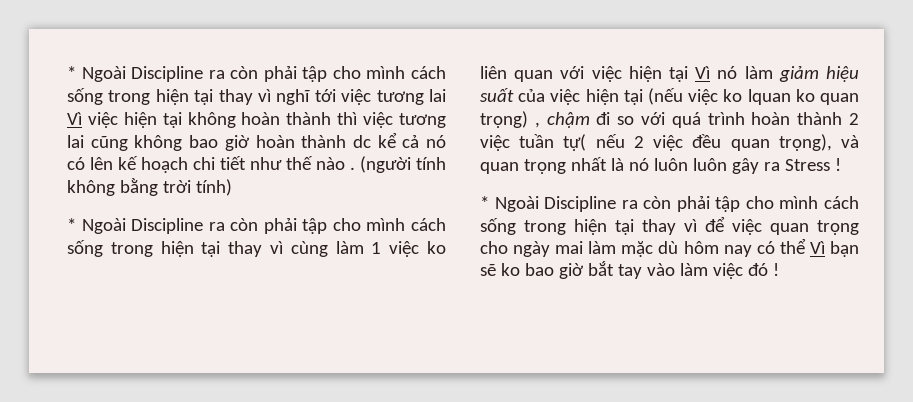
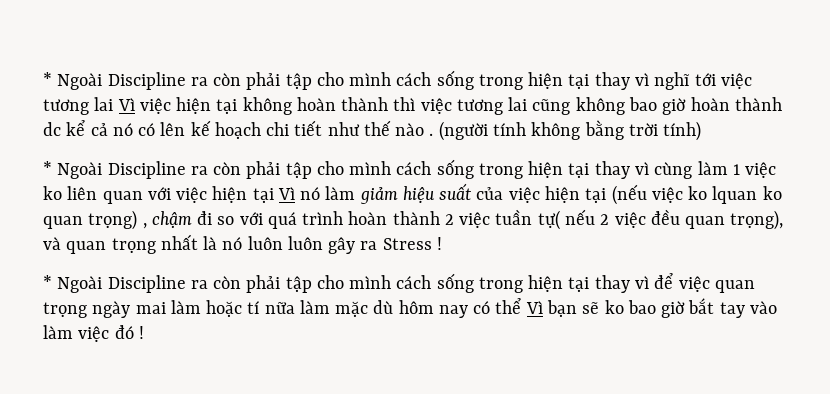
[480,241,508,254] cho -> (87, 310) none
(617, 247) none -> [206,300,330,317] hoặc tí nữa làm

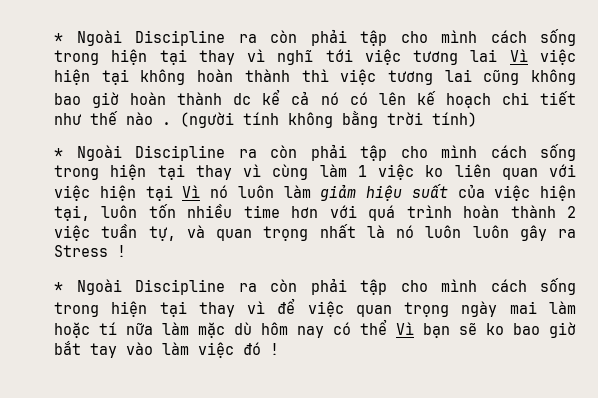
(321, 193) none -> [237,185,274,198] luôn
[585,184,782,205] [43,210,235,230] tại (nếu việc ko lquan ko quan trọng) , chậm đi so -> [54,204,319,221] tại, luôn tốn nhiều time hơn
[537,209,784,230] tự( nếu 2 việc đều quan trọng), -> [148,226,176,241] tự,

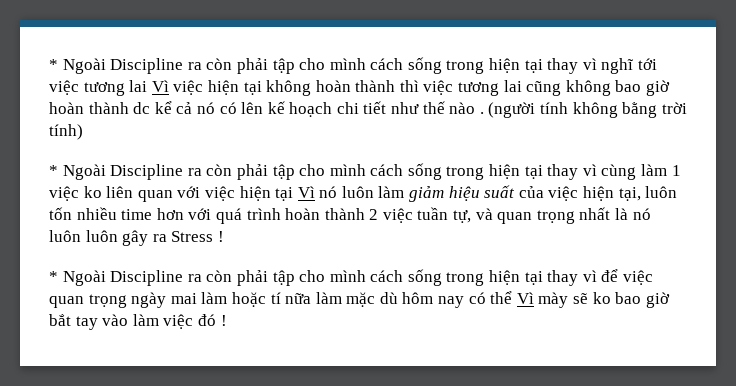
[423,323,450,338] bạn -> [538,292,569,308] mày

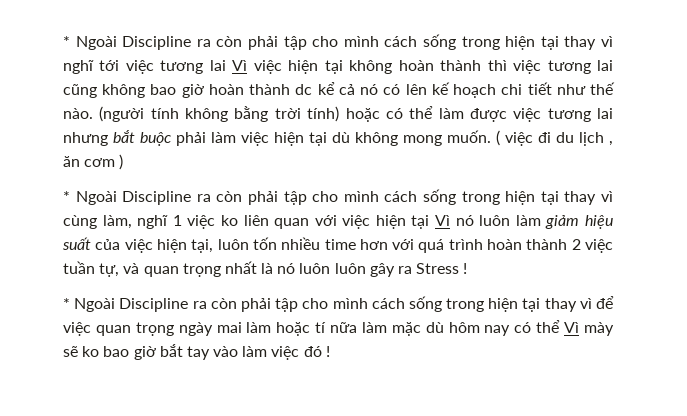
[449,102,484,114] nào . -> [63,108,93,119] nào.
(83, 132) none -> [345,106,613,122] [63,130,613,146] [63,154,124,170] hoặc có thể làm được việc tương lai nhưng bắt buộc phải làm việc hiện tại dù không mong muốn. ( việc đi du lịch , ăn cơm )
[641,164,668,176] làm -> [102,215,169,229] làm, nghĩ

